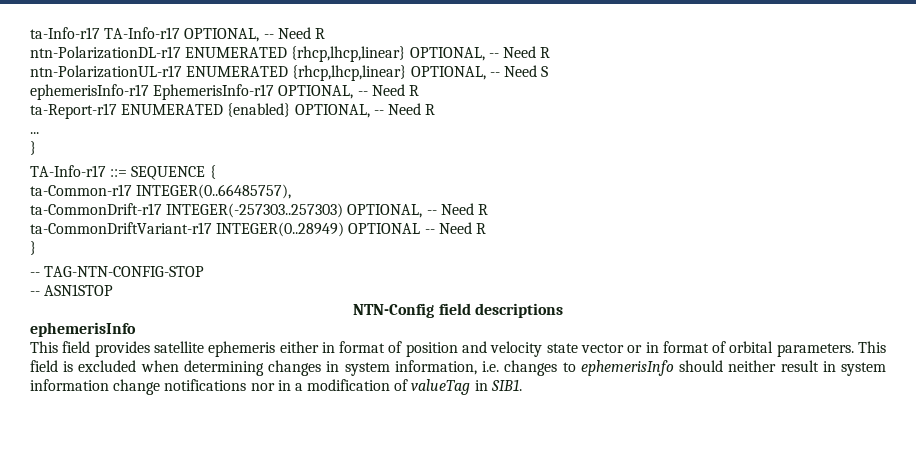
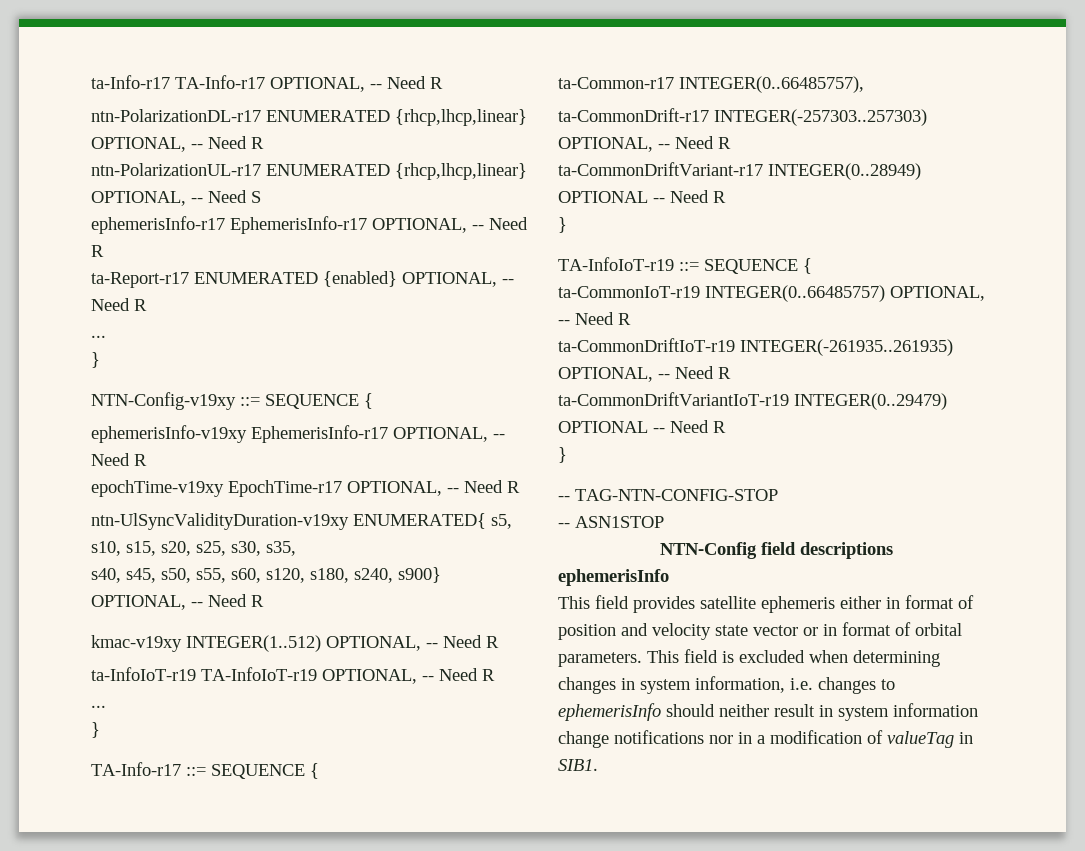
(36, 148) none -> [91,392,373,410] [91,425,505,443] [91,453,147,466] [91,480,520,497] [91,513,512,530] [91,541,296,556] [91,567,441,583] [91,594,264,610] [91,635,499,652] [91,667,495,684] [91,705,106,708] [91,722,100,738] // NTN-Config-v19xy ::= SEQUENCE { // ephemerisInfo-v19xy EphemerisInfo-r17 OPTIONAL, -- Need R // epochTime-v19xy EpochTime-r17 OPTIONAL, -- Need R // ntn-UlSyncValidityDuration-v19xy ENUMERATED{ s5, s10, s15, s20, s25, s30, s35, // s40, s45, s50, s55, s60, s120, s180, s240, s900} OPTIONAL, -- Need R // kmac-v19xy INTEGER(1..512) OPTIONAL, -- Need R // ta-InfoIoT-r19 TA-InfoIoT-r19 OPTIONAL, -- Need R // ... // }
(36, 248) none -> [558,257,812,274] [558,285,985,302] [558,312,631,325] [558,338,953,356] [558,366,731,382] [558,392,947,410] [558,420,726,433] [558,447,567,463] // TA-InfoIoT-r19 ::= SEQUENCE { // ta-CommonIoT-r19 INTEGER(0..66485757) OPTIONAL, -- Need R // ta-CommonDriftIoT-r19 INTEGER(-261935..261935) OPTIONAL, -- Need R // ta-CommonDriftVariantIoT-r19 INTEGER(0..29479) OPTIONAL -- Need R // }

